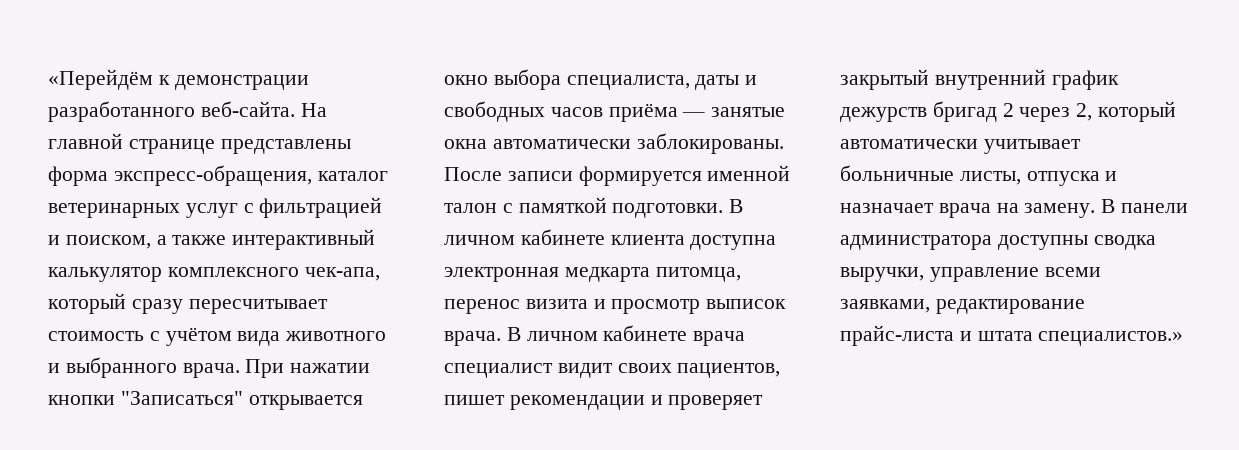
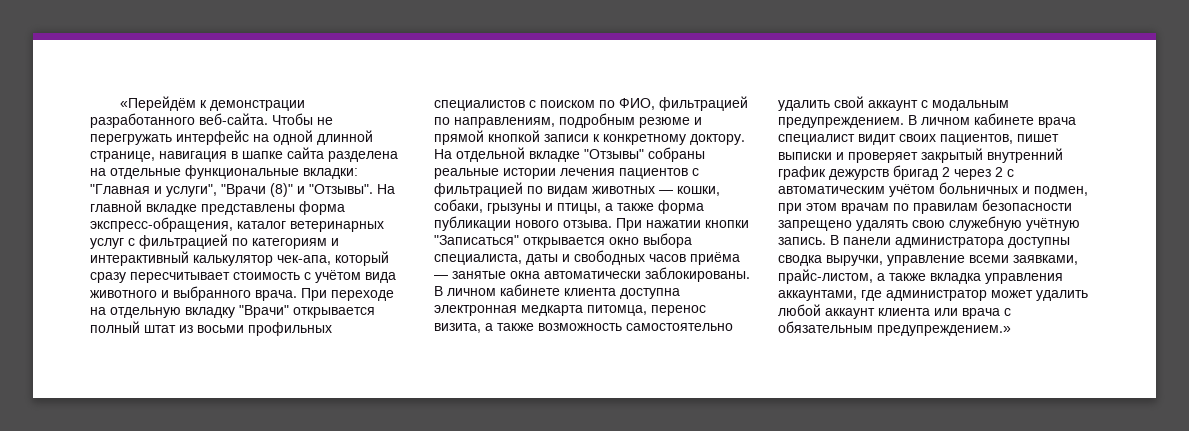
(295, 109) none -> [272,113,333,125] [90,130,373,145] [90,147,398,162] [90,165,358,179] [90,183,373,197] Чтобы не перегружать интерфейс на одной длинной странице, навигация в шапке сайта разделена на отдельные функциональные вкладки: "Главная и услуги", "Врачи (8)" и "Отзывы".
[128,139,215,154] странице -> [146,204,197,215] вкладке
[48,235,227,249] и поиском, а также -> [232,238,339,249] по категориям и
[167,267,299,277] комплексного -> (273, 260) none
(285, 368) none -> [331,290,394,301] [90,305,375,318] [90,321,332,336] [434,96,748,111] [434,113,702,128] [434,130,745,145] [434,147,705,162] [434,168,699,179] [434,182,720,197] [434,199,704,214] [434,216,642,231] переходе на отдельную вкладку "Врачи" открывается полный штат из восьми профильных специалистов с поиском по ФИО, фильтрацией по направлениям, подробным резюме и прямой кнопкой записи к конкретному доктору. На отдельной вкладке "Отзывы" собраны реальные истории лечения пациентов с фильтрацией по видам животных — кошки, собаки, грызуны и птицы, а также форма публикации нового отзыва. При
[444,165,791,186] [444,197,724,218] После записи формируется именной талон с памяткой подготовки. -> (750, 274) none
[525,299,787,314] [444,331,501,346] визита и просмотр выписок врача. -> [434,323,733,333] [778,96,1009,111] [778,117,904,128] визита, а также возможность самостоятельно удалить свой аккаунт с модальным предупреждением.
[509,395,645,410] рекомендации -> [778,152,832,160] выписки
[1076,101,1177,122] [840,139,1081,154] [840,165,1118,186] [840,203,1096,218] 2, который автоматически учитывает больничные листы, отпуска и назначает врача на замену. -> [995,167,1014,177] [778,182,1088,197] [778,199,1072,214] [778,216,1080,231] [778,237,826,245] 2 с автоматическим учётом больничных и подмен, при этом врачам по правилам безопасности запрещено удалять свою служебную учётную запись.
[935,299,1085,314] [840,325,1184,346] редактирование прайс-листа и штата специалистов.» -> [778,269,1063,284] [778,290,1088,301] [778,304,1011,319] [778,321,1011,336] прайс-листом, а также вкладка управления аккаунтами, где администратор может удалить любой аккаунт клиента или врача с обязательным предупреждением.»

